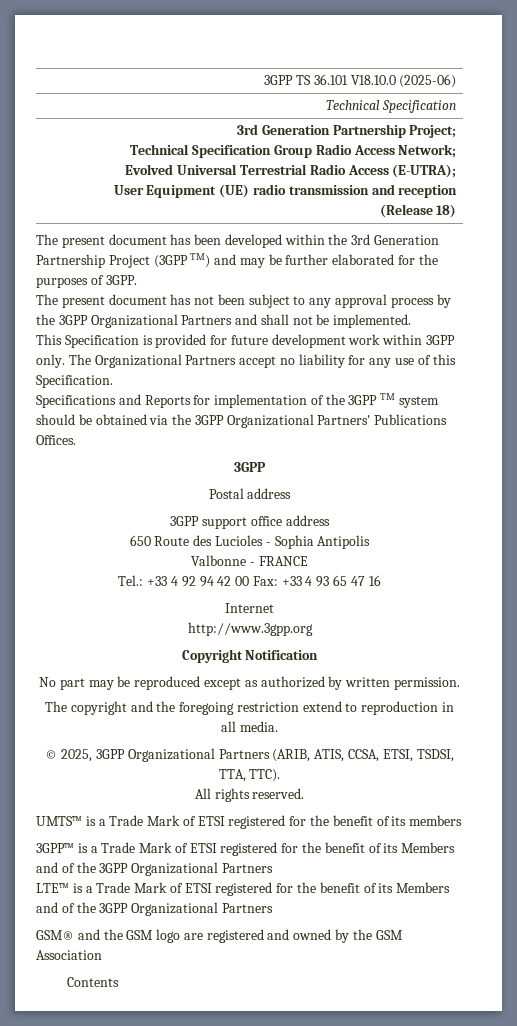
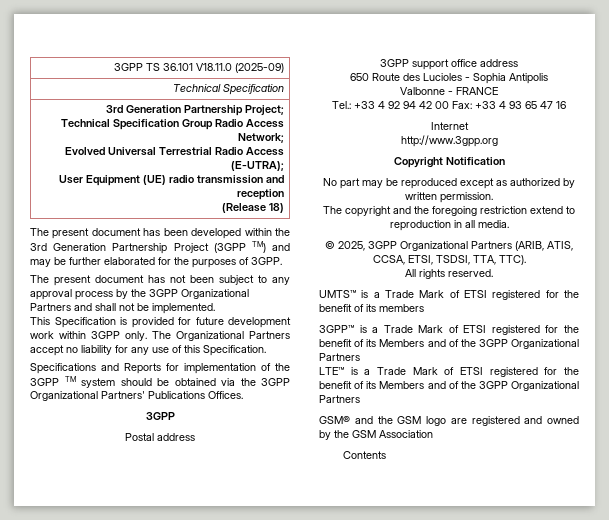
[350,74,457,88] V18.10.0 (2025-06) -> [196,63,285,73] V18.11.0 (2025-09)

